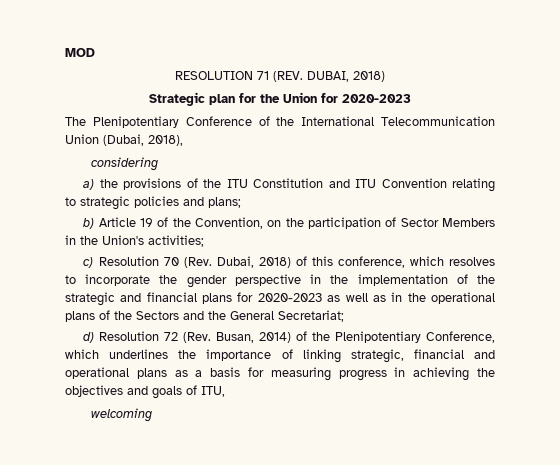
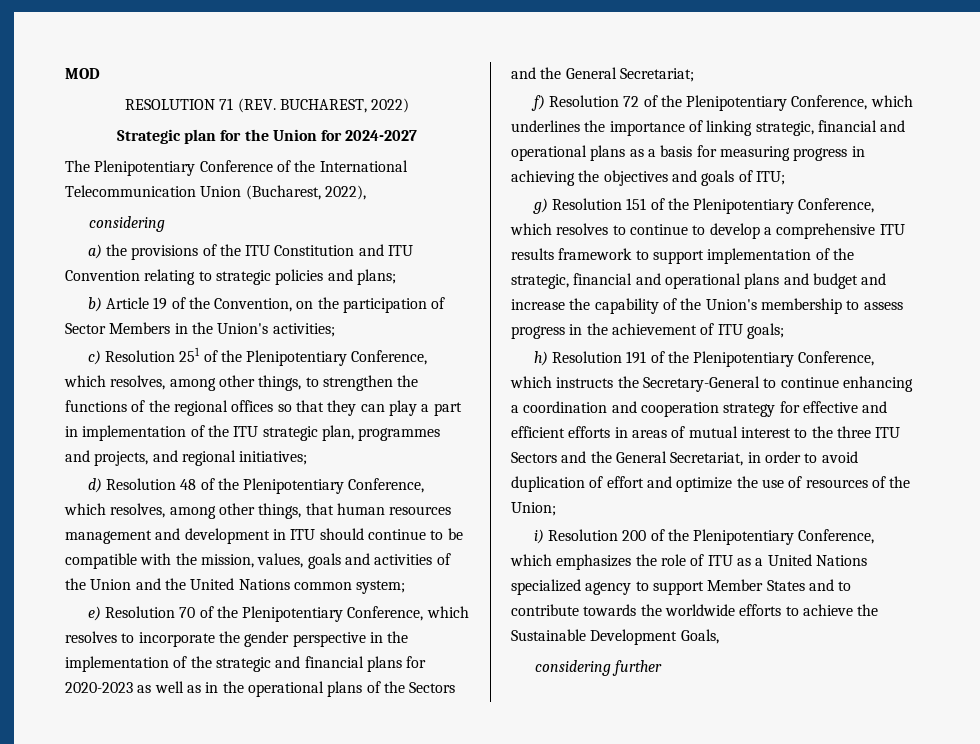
[307,71,385,82] DUBAI, 2018) -> [279,98,410,113] BUCHAREST, 2022)
[342,94,411,103] 2020-2023 -> [345,130,418,141] 2024-2027
[103,134,183,146] (Dubai, 2018), -> [245,185,366,200] (Bucharest, 2022),
[163,256,405,268] 70 (Rev. Dubai, 2018) of this conference, -> [179,347,428,366] [64,375,419,391] [65,400,462,416] [65,425,441,441] [65,450,308,466] [87,478,425,494] [64,503,452,519] [65,528,463,544] [65,553,451,569] [65,578,406,594] [87,606,424,622] 251 of the Plenipotentiary Conference, which resolves, among other things, to strengthen the functions of the regional offices so that they can play a part in implementation of the ITU strategic plan, programmes and projects, and regional initiatives; // d) Resolution 48 of the Plenipotentiary Conference, which resolves, among other things, that human resources management and development in ITU should continue to be compatible with the mission, values, goals and activities of the Union and the United Nations common system; // e) Resolution 70 of the Plenipotentiary Conference,
[83,332,95,343] d) -> [530,95,545,111] f)
[183,332,292,343] (Rev. Busan, 2014) -> (640, 101) none
[201,386,225,397] [90,408,152,422] ITU, // welcoming -> [755,171,785,185] [532,198,875,214] [510,223,905,239] [511,248,854,264] [511,273,887,289] [511,298,903,314] [511,323,784,339] [533,351,875,367] [510,376,913,392] [511,401,888,417] [511,426,901,438] [511,451,858,466] [511,476,911,492] [511,502,556,516] [533,529,875,545] [510,554,867,570] [511,579,852,595] [511,604,879,616] [511,629,719,645] [535,660,663,676] ITU; // g) Resolution 151 of the Plenipotentiary Conference, which resolves to continue to develop a comprehensive ITU results framework to support implementation of the strategic, financial and operational plans and budget and increase the capability of the Union's membership to assess progress in the achievement of ITU goals; // h) Resolution 191 of the Plenipotentiary Conference, which instructs the Secretary-General to continue enhancing a coordination and cooperation strategy for effective and efficient efforts in areas of mutual interest to the three ITU Sectors and the General Secretariat, in order to avoid duplication of effort and optimize the use of resources of the Union; // i) Resolution 200 of the Plenipotentiary Conference, which emphasizes the role of ITU as a United Nations specialized agency to support Member States and to contribute towards the worldwide efforts to achieve the Sustainable Development Goals, // considering further

